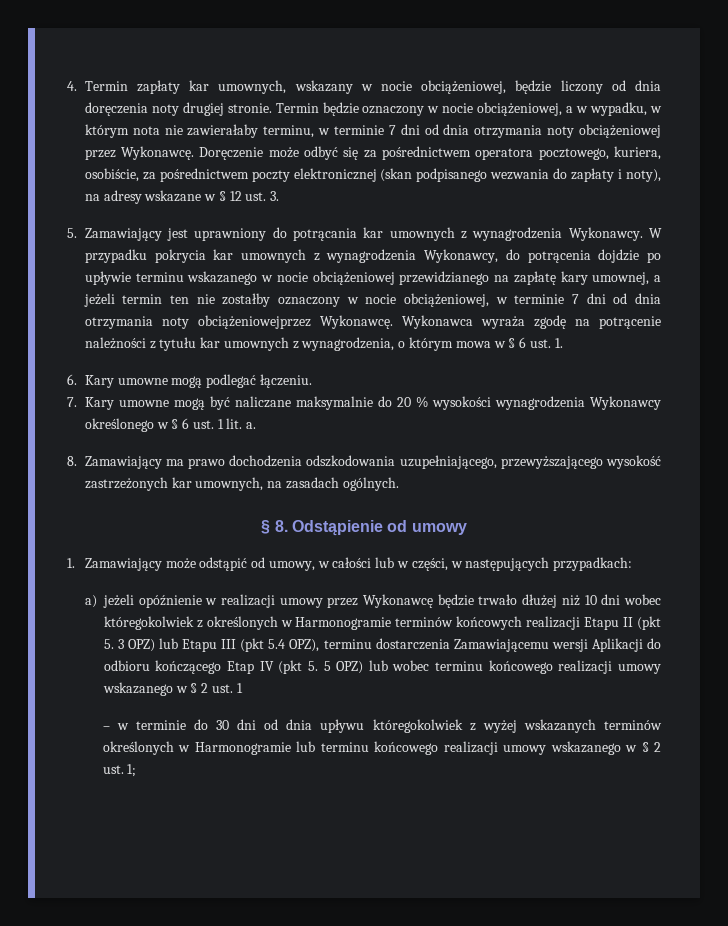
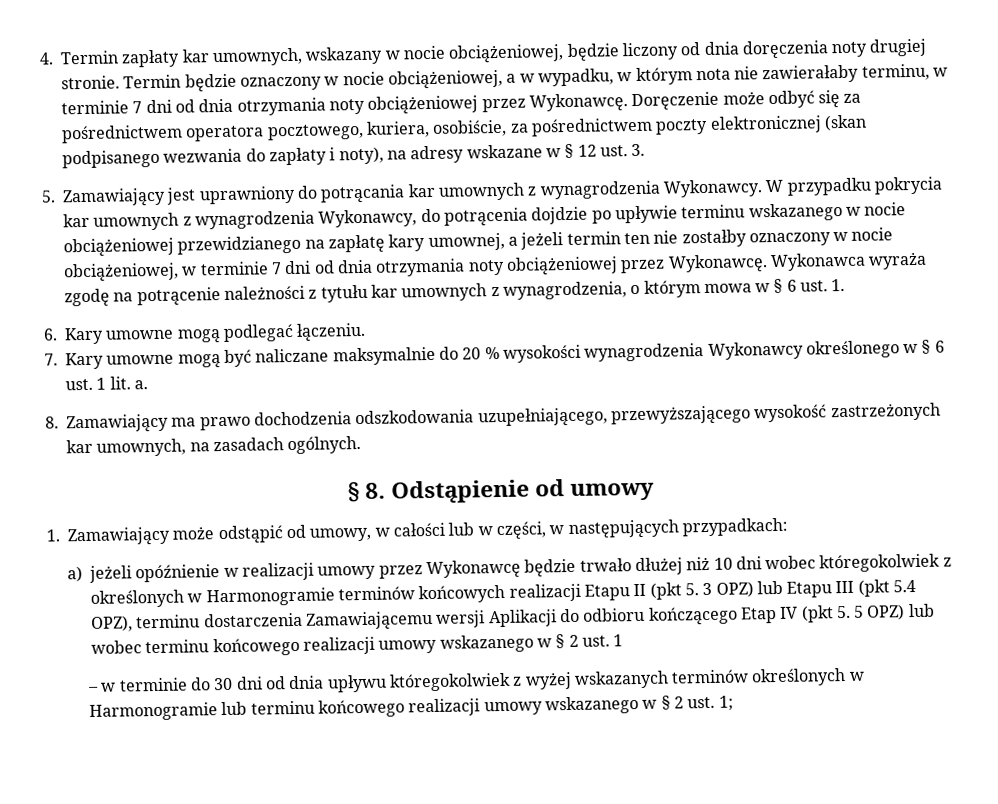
[197,315,311,329] obciążeniowejprzez -> [505,256,666,276] obciążeniowej przez

